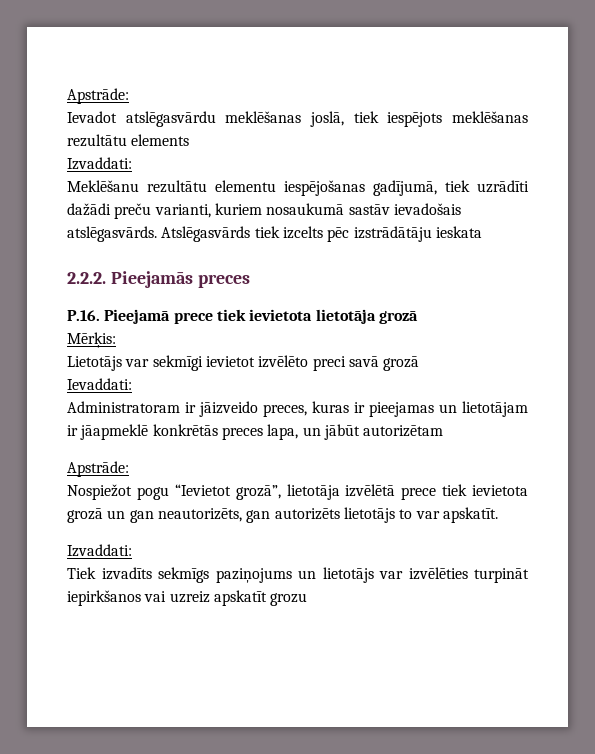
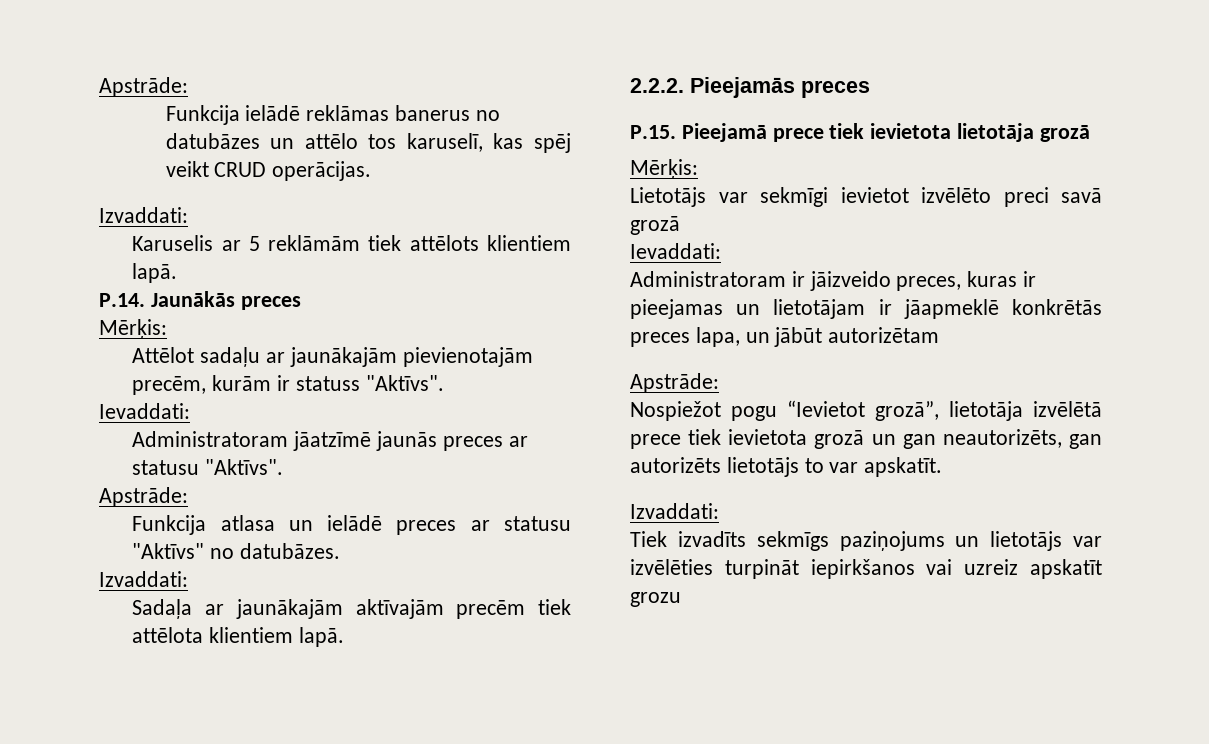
[67,88,129,104] [67,111,529,127] [67,134,190,147] [67,157,132,170] [67,180,529,196] [67,203,461,219] [67,226,482,242] Apstrāde: // Ievadot atslēgasvārdu meklēšanas joslā, tiek iespējots meklēšanas rezultātu elements // Izvaddati: // Meklēšanu rezultātu elementu iespējošanas gadījumā, tiek uzrādīti dažādi preču varianti, kuriem nosaukumā sastāv ievadošais atslēgasvārds. Atslēgasvārds tiek izcelts pēc izstrādātāju ieskata -> [99,77,188,97] [165,105,500,125] [165,133,571,153] [165,161,372,181] [99,207,188,223] [132,235,571,251] [132,263,178,283] [99,291,301,310] [99,319,167,339] [132,347,533,367] [132,375,444,395] [99,403,190,419] [132,431,528,451] [132,459,284,475] [99,487,188,507] [132,515,571,535] [132,543,340,559] [99,571,188,587] [132,599,571,619] [132,627,344,647] Apstrāde: // Funkcija ielādē reklāmas banerus no datubāzes un attēlo tos karuselī, kas spēj veikt CRUD operācijas. // Izvaddati: // Karuselis ar 5 reklāmām tiek attēlots klientiem lapā. // P.14. Jaunākās preces // Mērķis: // Attēlot sadaļu ar jaunākajām pievienotajām precēm, kurām ir statuss "Aktīvs". // Ievaddati: // Administratoram jāatzīmē jaunās preces ar statusu "Aktīvs". // Apstrāde: // Funkcija atlasa un ielādē preces ar statusu "Aktīvs" no datubāzes. // Izvaddati: // Sadaļa ar jaunākajām aktīvajām precēm tiek attēlota klientiem lapā.
[67,310,100,321] P.16. -> [630,125,676,139] P.15.

